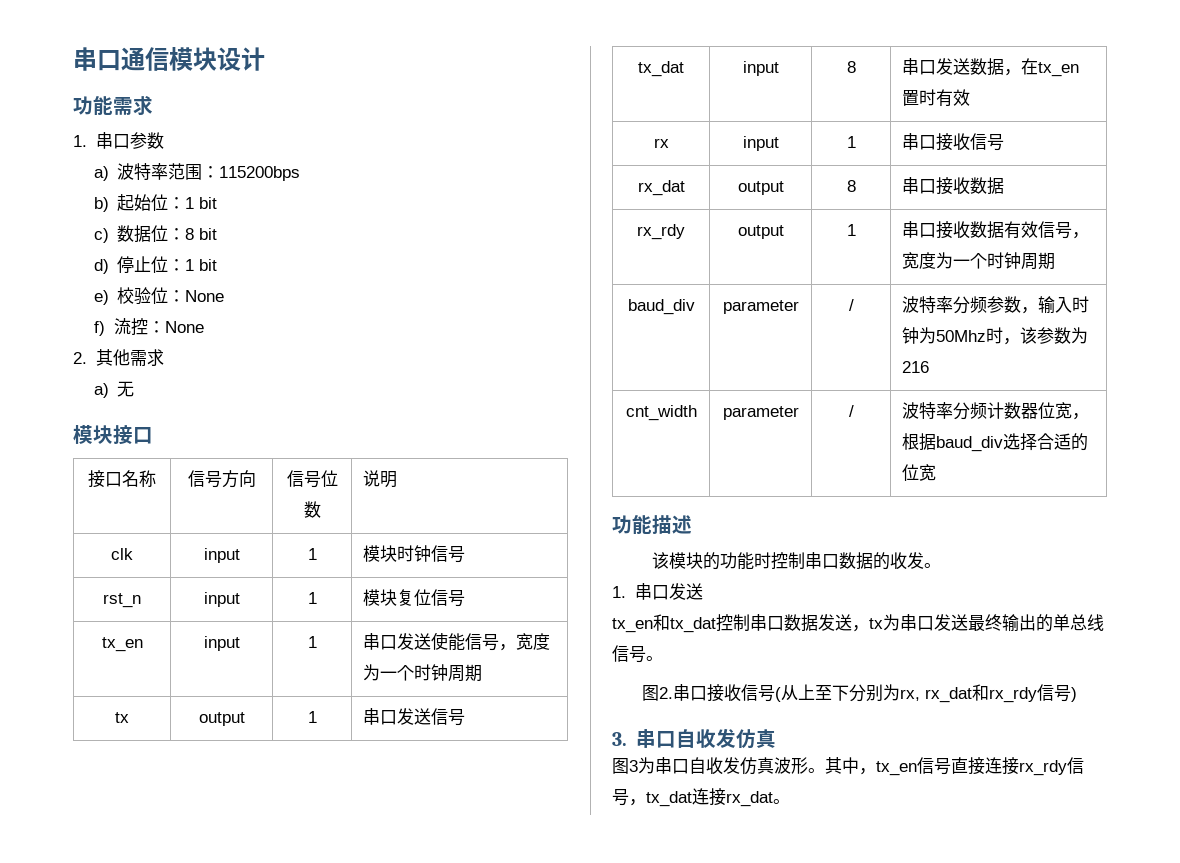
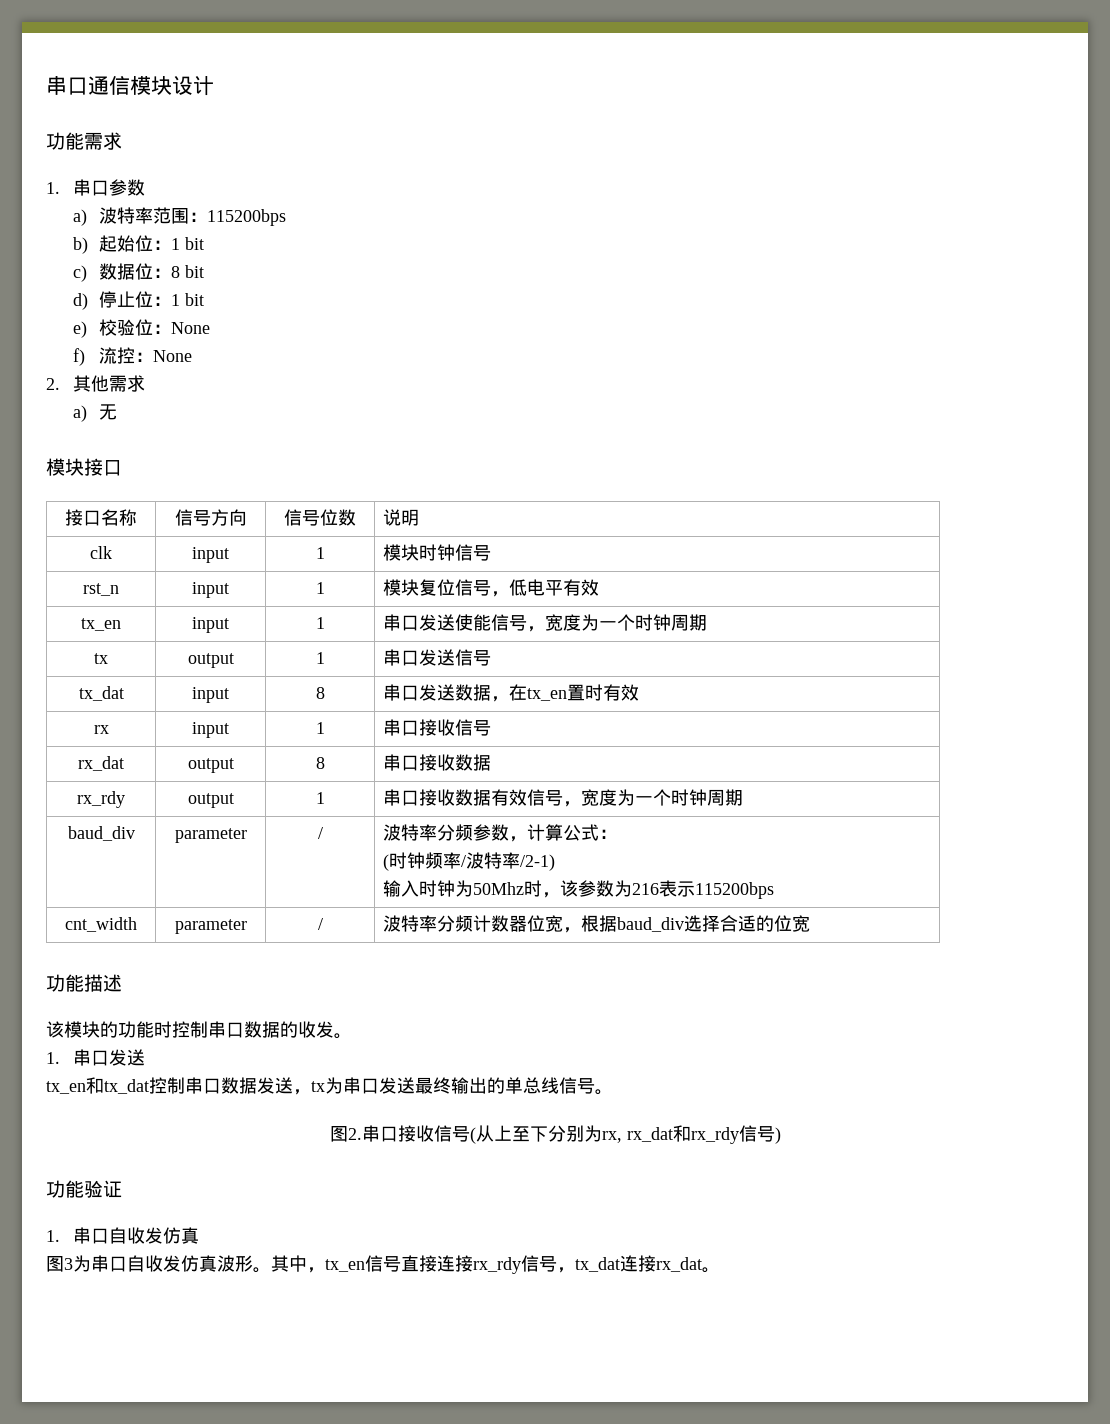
(465, 598) none -> [490,579,599,597] ，低电平有效
(1038, 310) none -> [526,824,617,841] [382,852,555,871] 计算公式： // (时钟频率/波特率/2-1) //
(929, 367) none -> [658,880,774,899] 表示115200bps
[612,732,627,746] 3. -> [46,1180,122,1198] [46,1230,60,1242] 功能验证 // 1.

